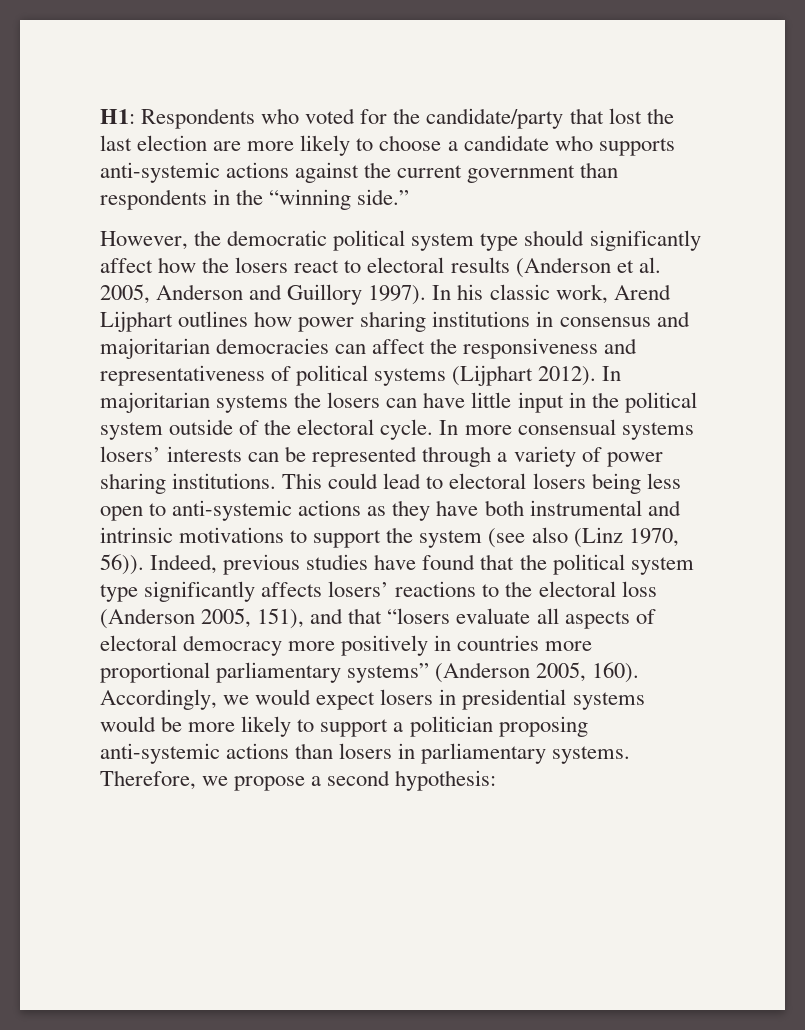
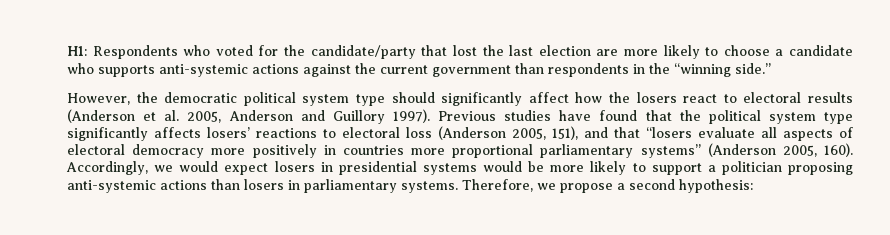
[432,284,671,304] [100,311,690,332] [100,338,638,359] [100,365,622,386] [100,392,697,413] [100,419,694,440] [100,446,663,467] [100,473,681,494] [100,500,681,521] [100,527,679,548] [100,554,301,575] In his classic work, Arend Lijphart outlines how power sharing institutions in consensus and majoritarian democracies can affect the responsiveness and representativeness of political systems (Lijphart 2012). In majoritarian systems the losers can have little input in the political system outside of the electoral cycle. In more consensual systems losers’ interests can be represented through a variety of power sharing institutions. This could lead to electoral losers being less open to anti-systemic actions as they have both instrumental and intrinsic motivations to support the system (see also (Linz 1970, 56)). Indeed, previous -> [438,111,496,121] Previous
[505,581,533,597] the -> (336, 133) none

